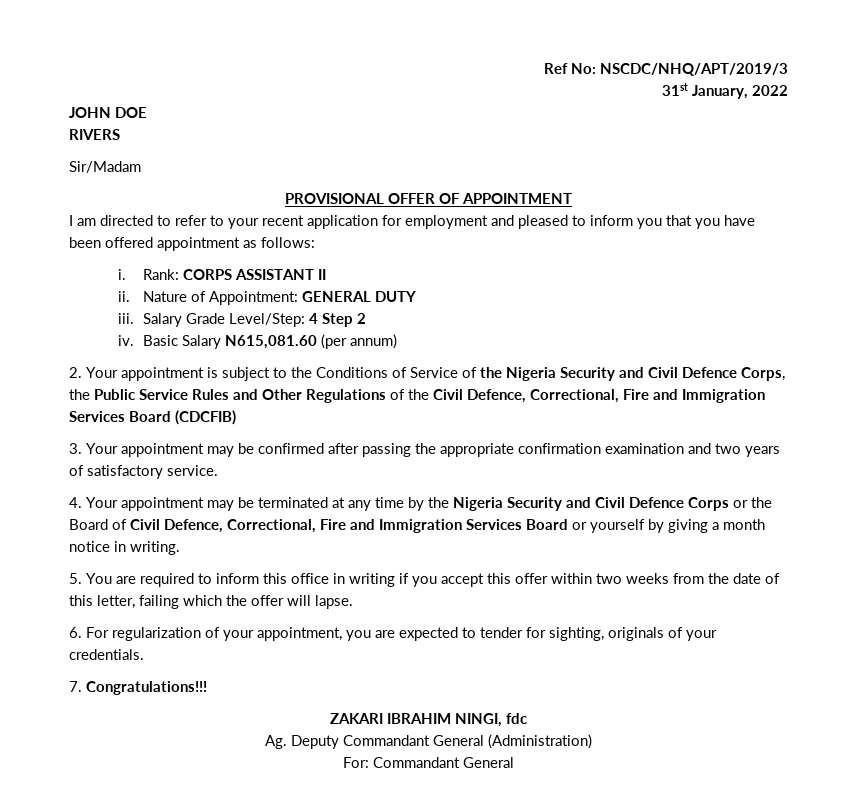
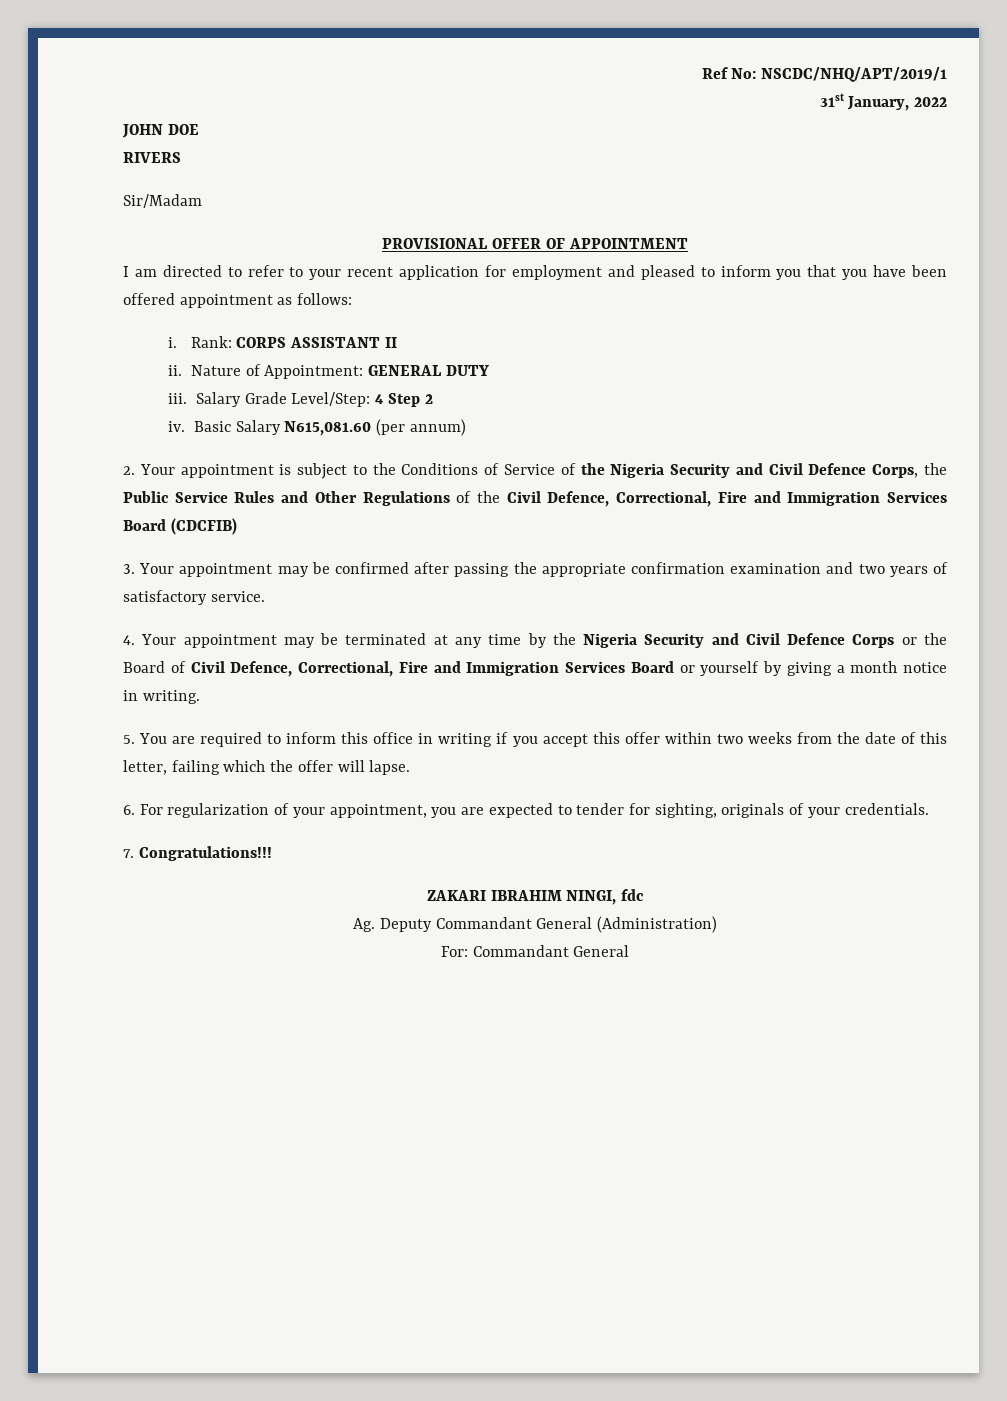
[600,63,788,76] NSCDC/NHQ/APT/2019/3 -> [761,67,947,82] NSCDC/NHQ/APT/2019/1

